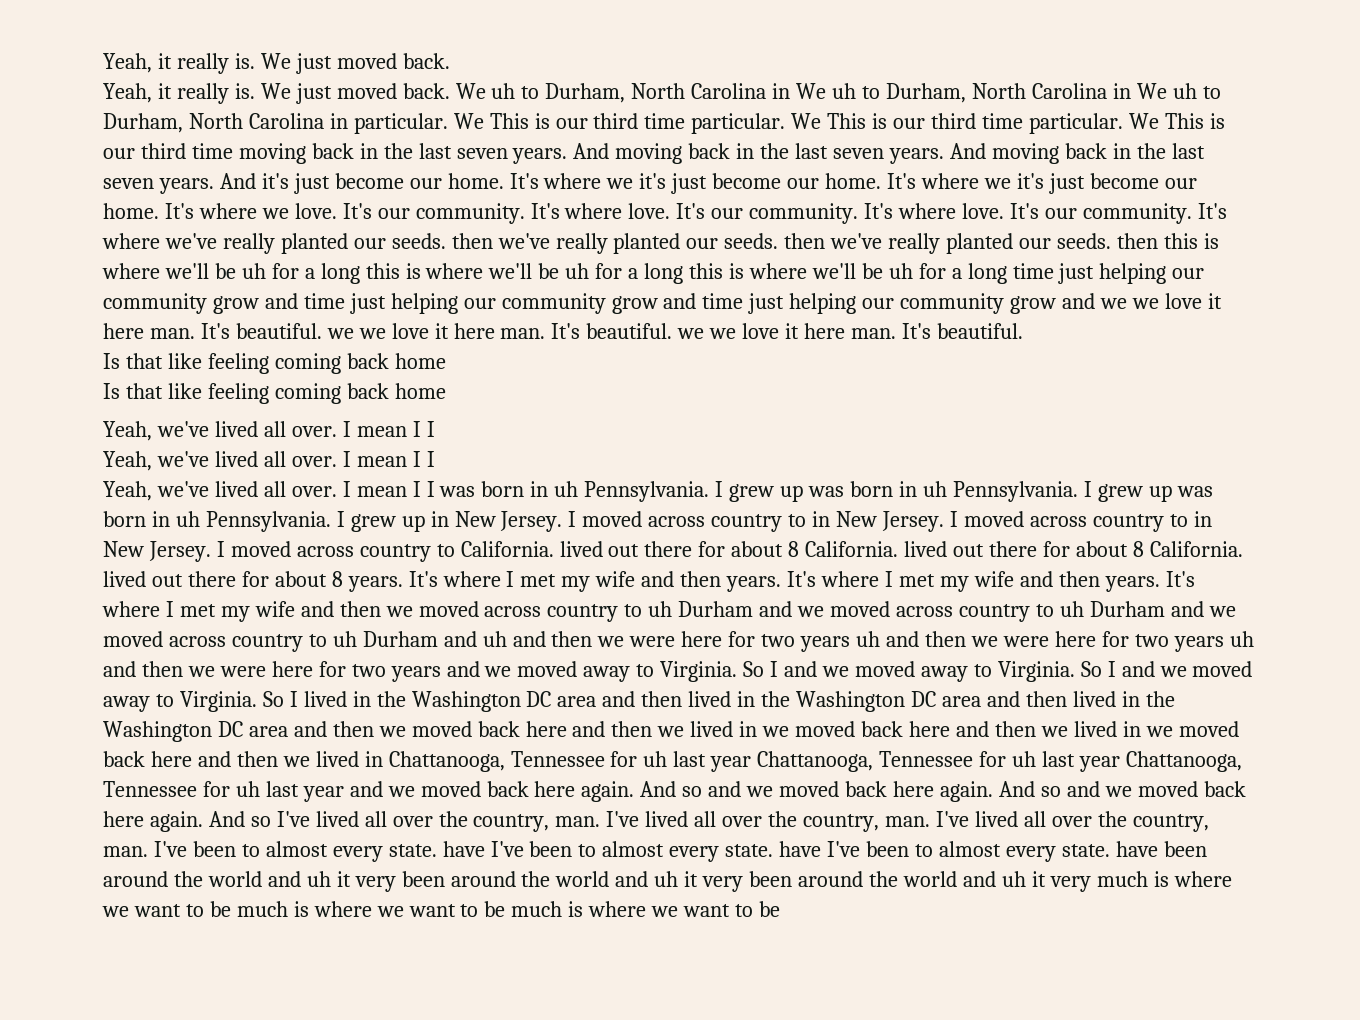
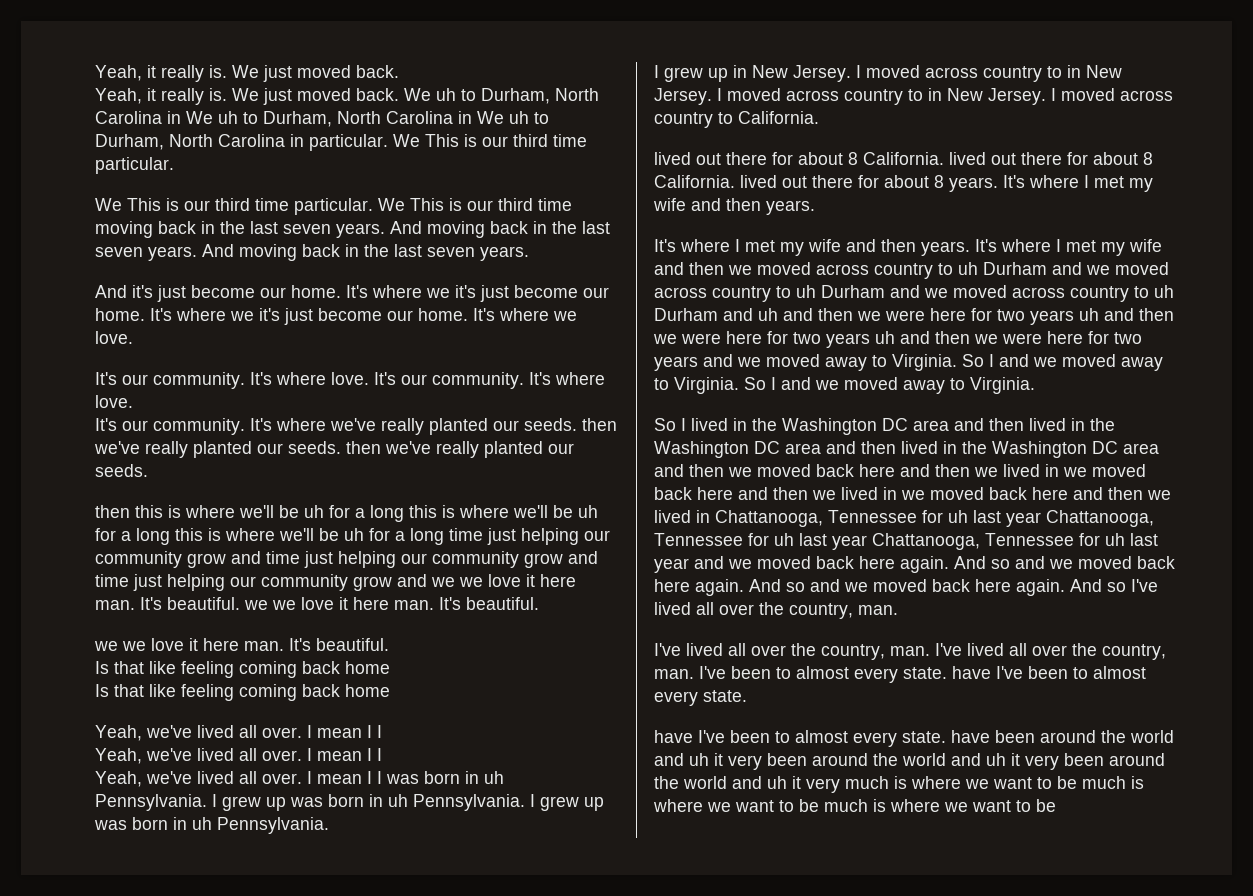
(786, 123) none -> (174, 165) //
(214, 186) none -> (529, 253) //
(337, 211) none -> (133, 337) //
(1005, 211) none -> (133, 401) //
(1111, 241) none -> (148, 470) //
(673, 331) none -> (539, 603) //
(331, 521) none -> (329, 825) //
(554, 549) none -> (819, 117) //
(782, 584) none -> (815, 207) //
(257, 701) none -> (1035, 385) //
(601, 821) none -> (898, 610) //
(774, 850) none -> (747, 696) //

